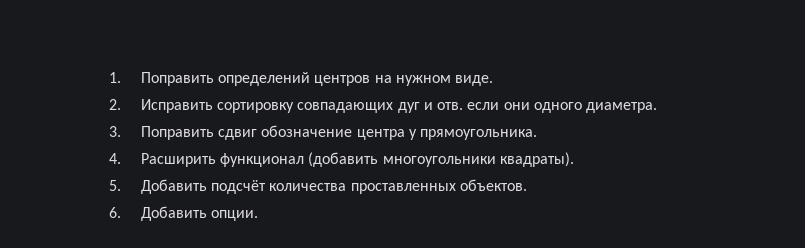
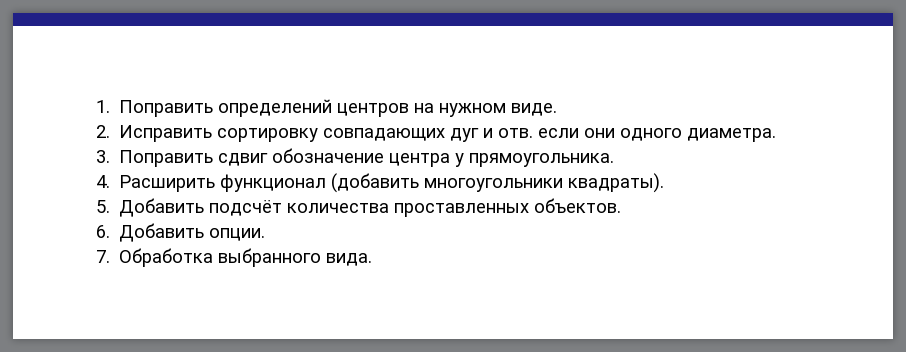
(258, 215) none -> [95,248,373,267] // 7. Обработка выбранного вида.

